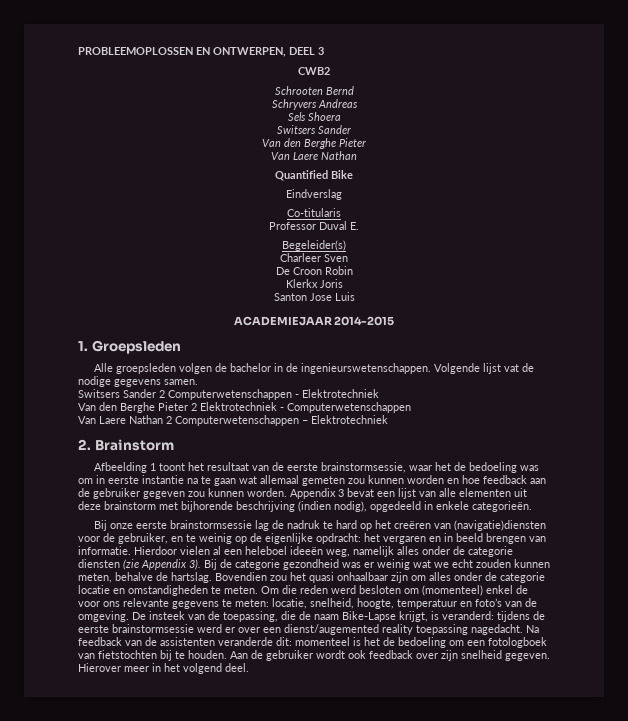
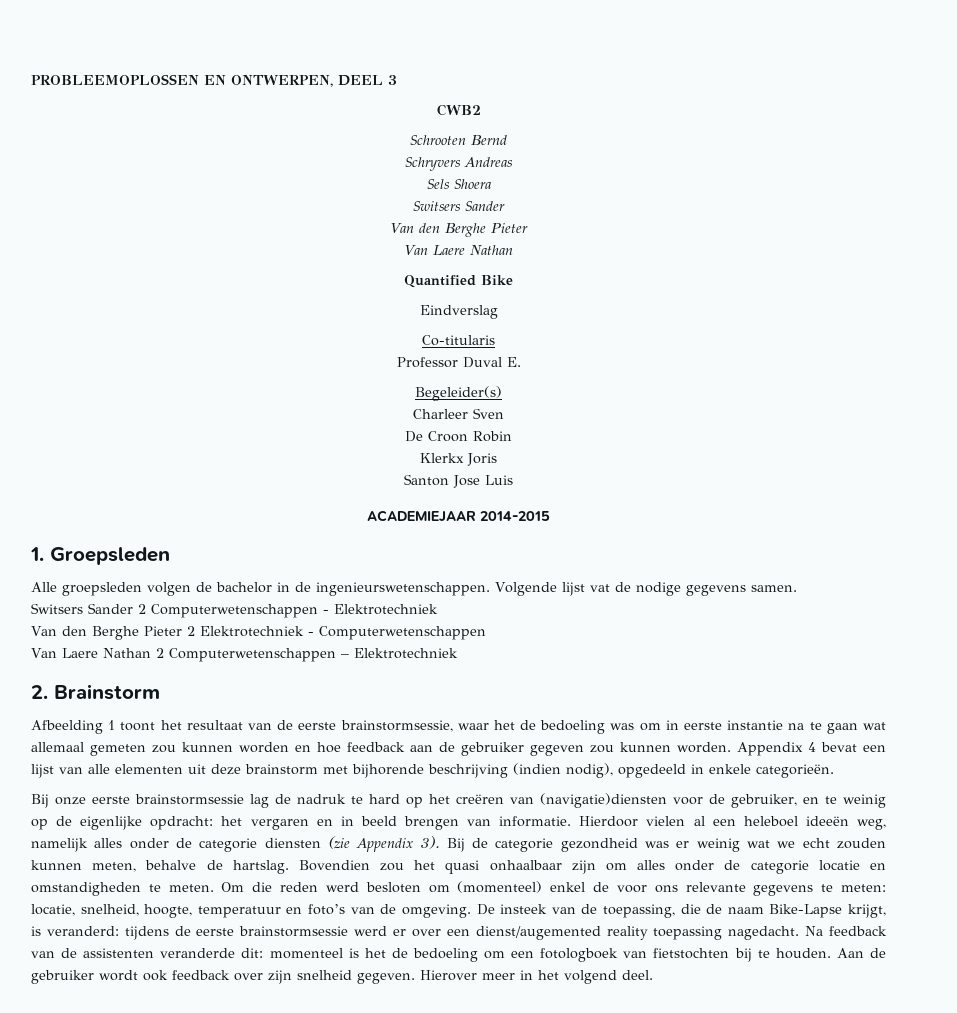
[338,489,344,497] 3 -> [808,742,816,752] 4

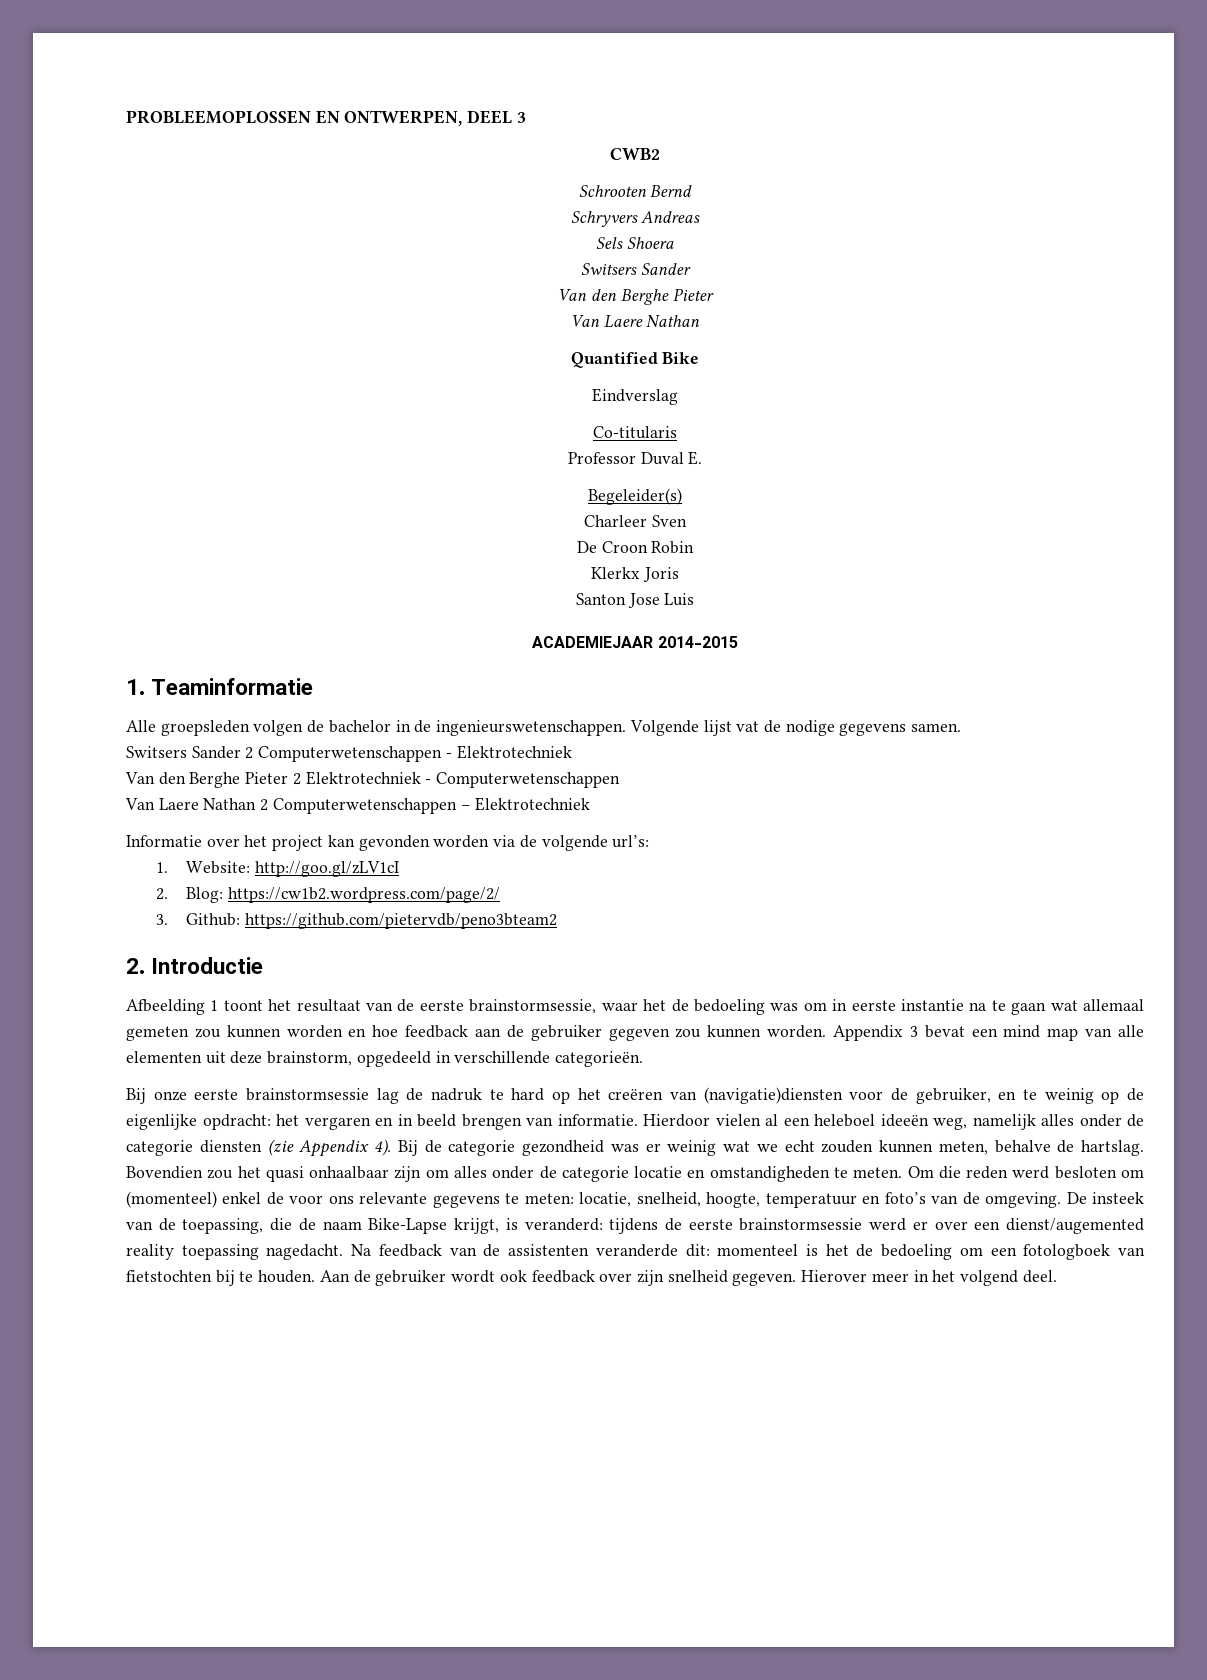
[50,547,170,565] Groepsleden -> [151,678,314,695] Teaminformatie
[31,684,160,700] // 2. Brainstorm -> [126,835,650,851] [156,861,400,877] [156,887,501,903] [156,913,558,929] [126,957,264,974] // Informatie over het project kan gevonden worden via de volgende url’s: // 1. Website: http://goo.gl/zLV1cI // 2. Blog: https://cw1b2.wordpress.com/page/2/ // 3. Github: https://github.com/pietervdb/peno3bteam2 // 2. Introductie
[808,742,816,752] 4 -> [909,1026,918,1037] 3
[31,764,54,778] lijst -> [1003,1025,1079,1041] mind map
[245,763,613,778] brainstorm met bijhorende beschrijving (indien nodig), -> [267,1051,353,1066] brainstorm,
[709,764,751,774] enkele -> [454,1051,551,1064] verschillende
[420,836,440,849] 3). -> [374,1139,391,1156] 4).

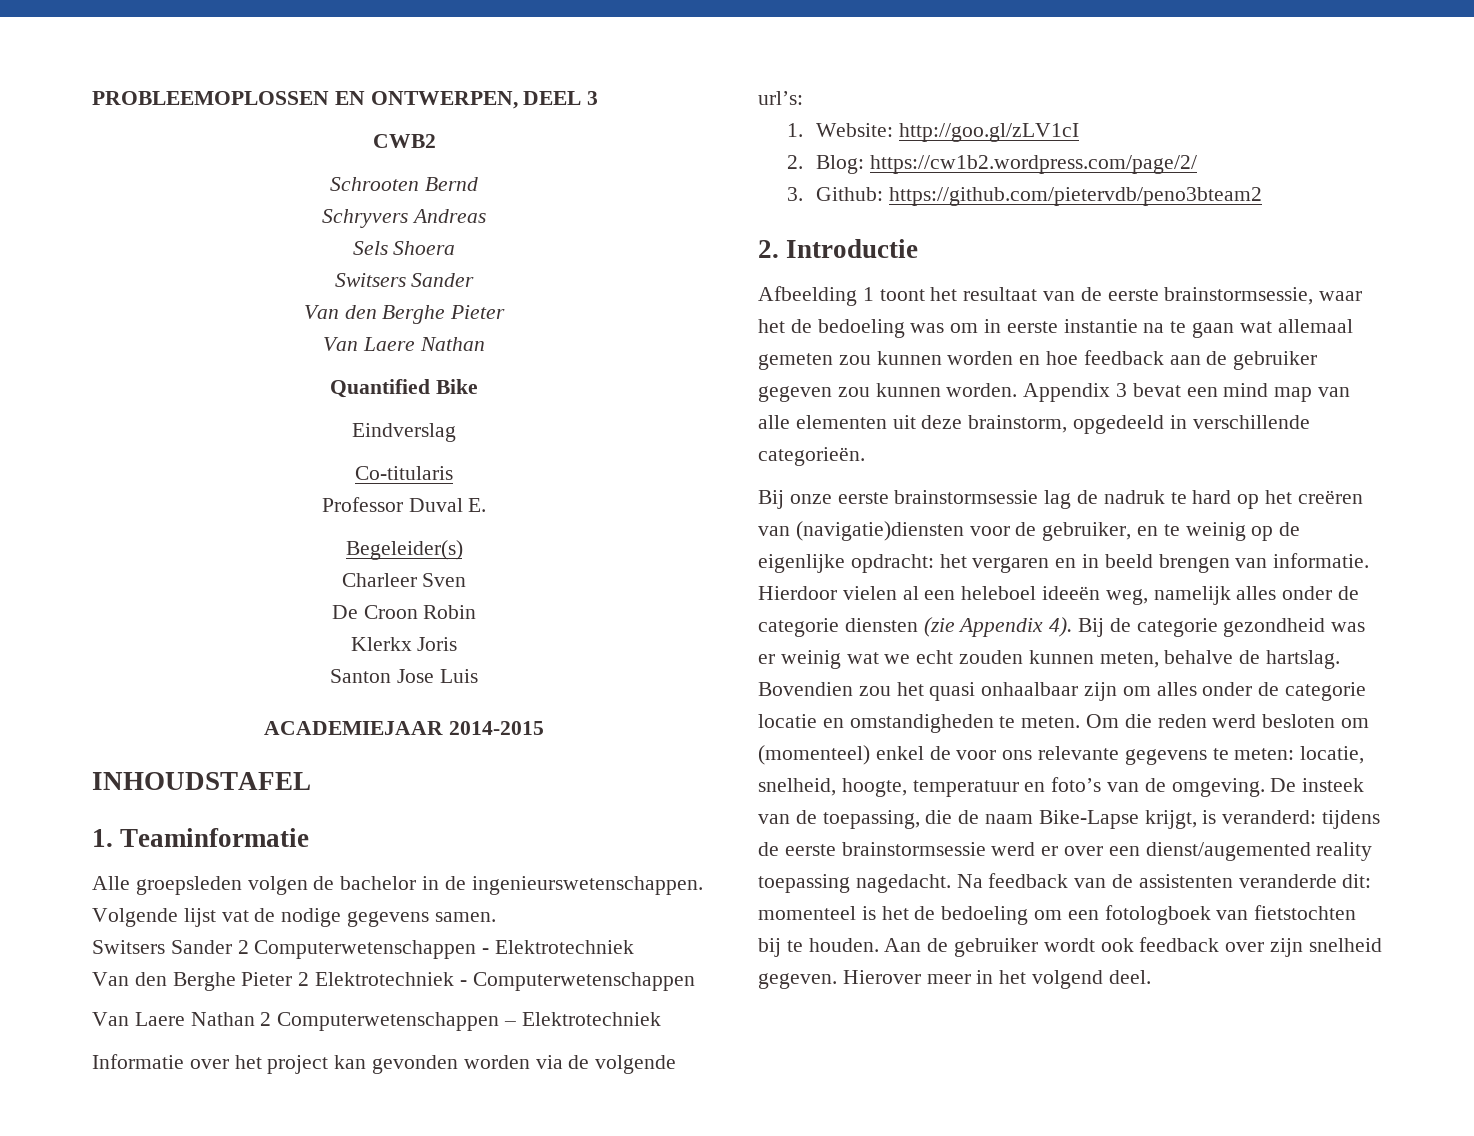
(738, 642) none -> [92,772,311,790] // INHOUDSTAFEL

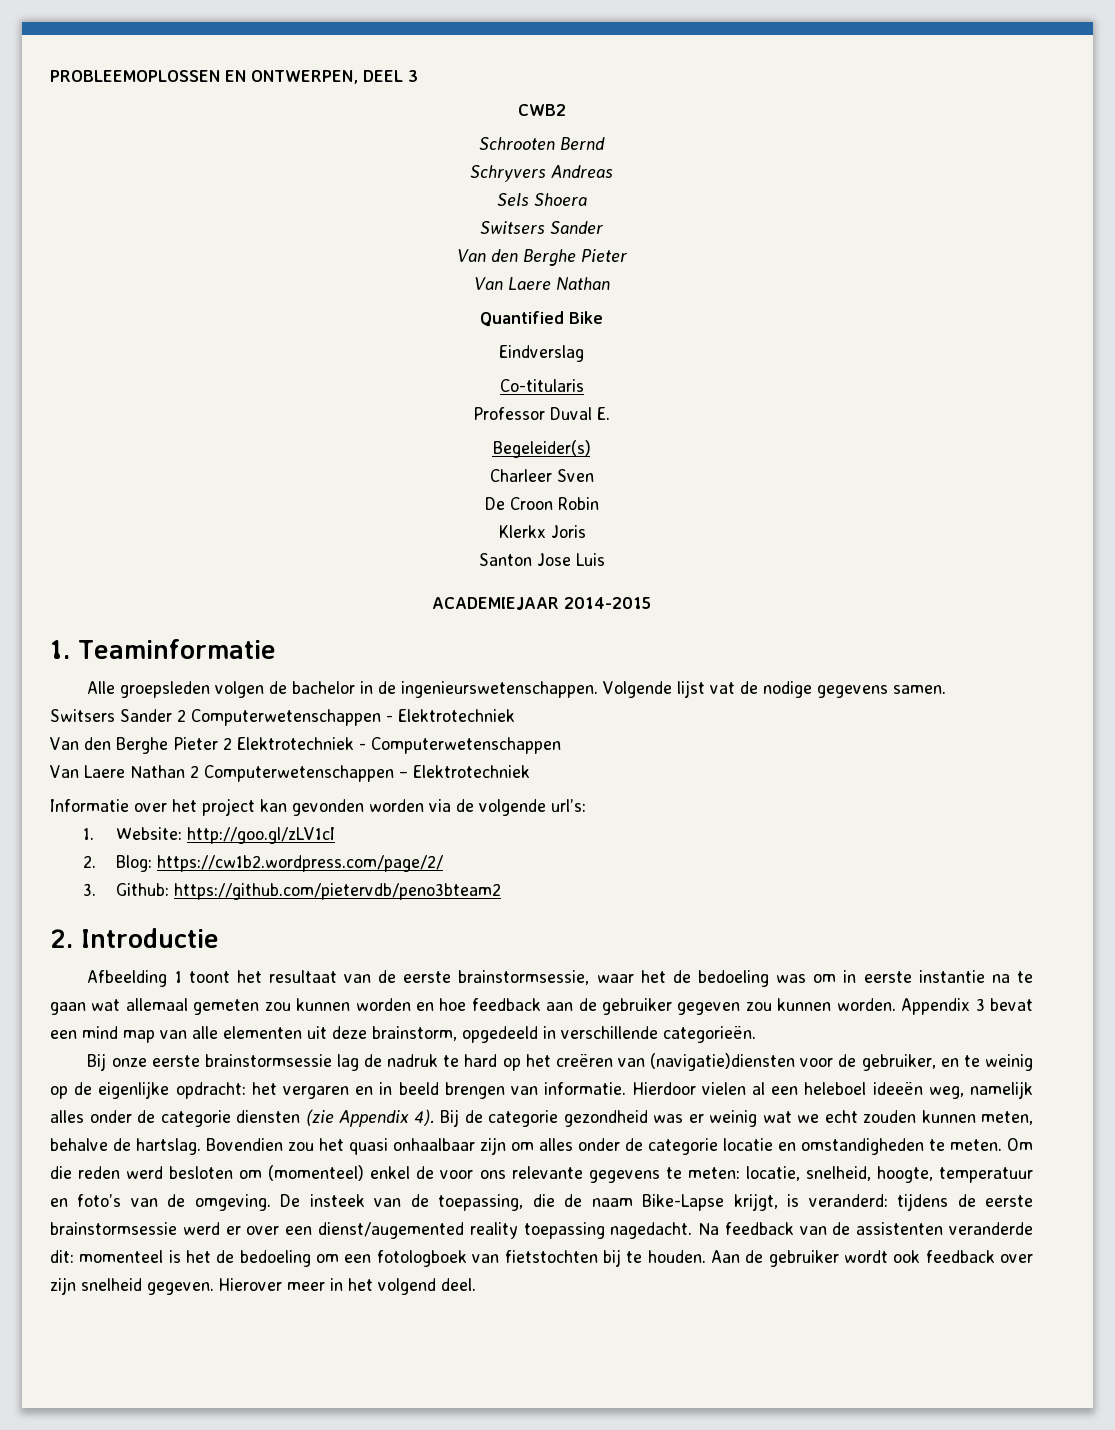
[92,772,311,790] // INHOUDSTAFEL -> (651, 603) none

